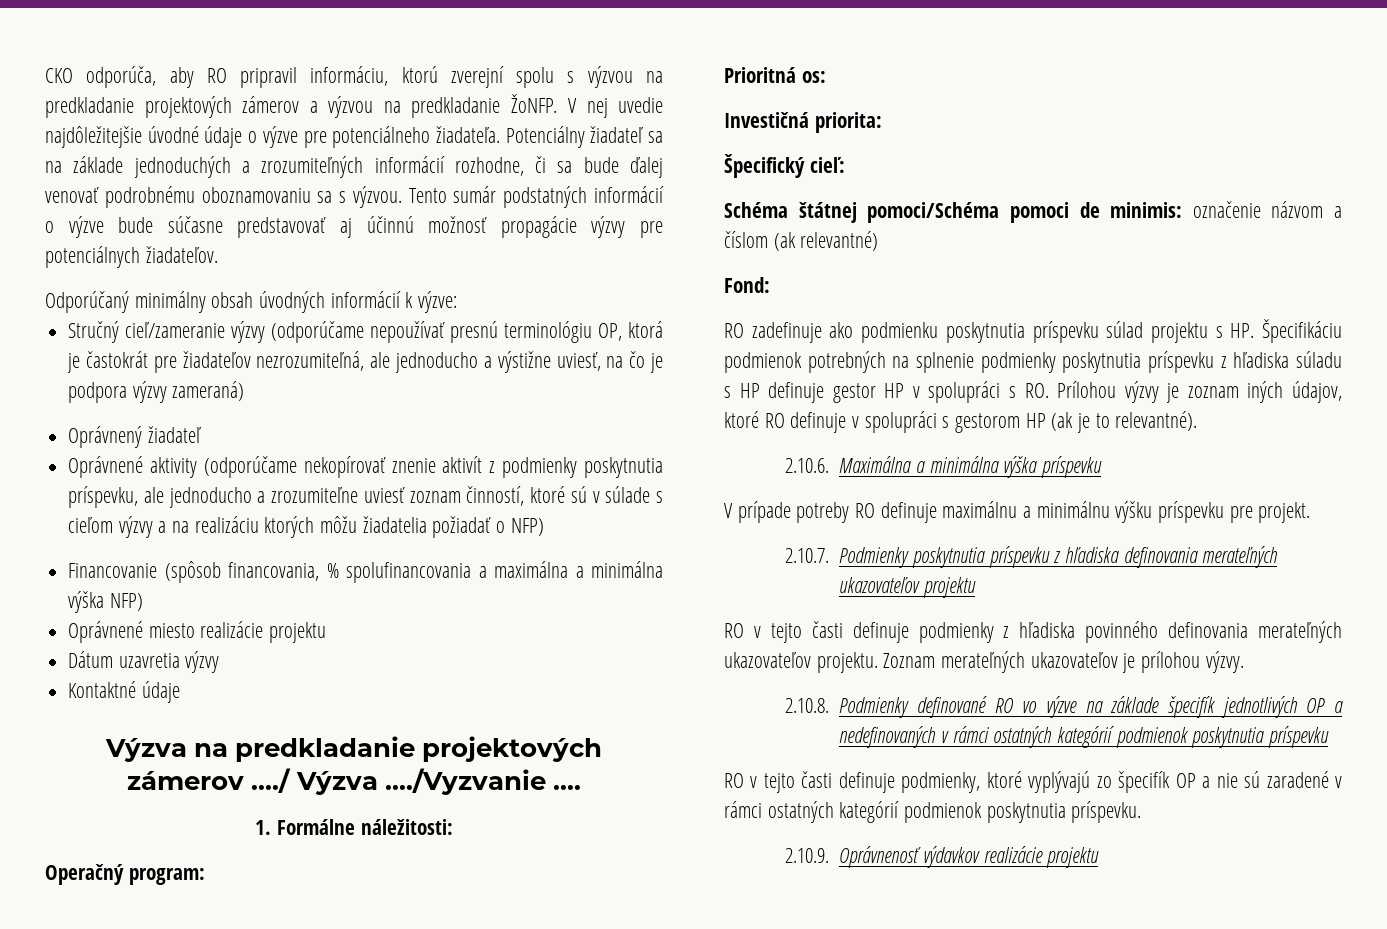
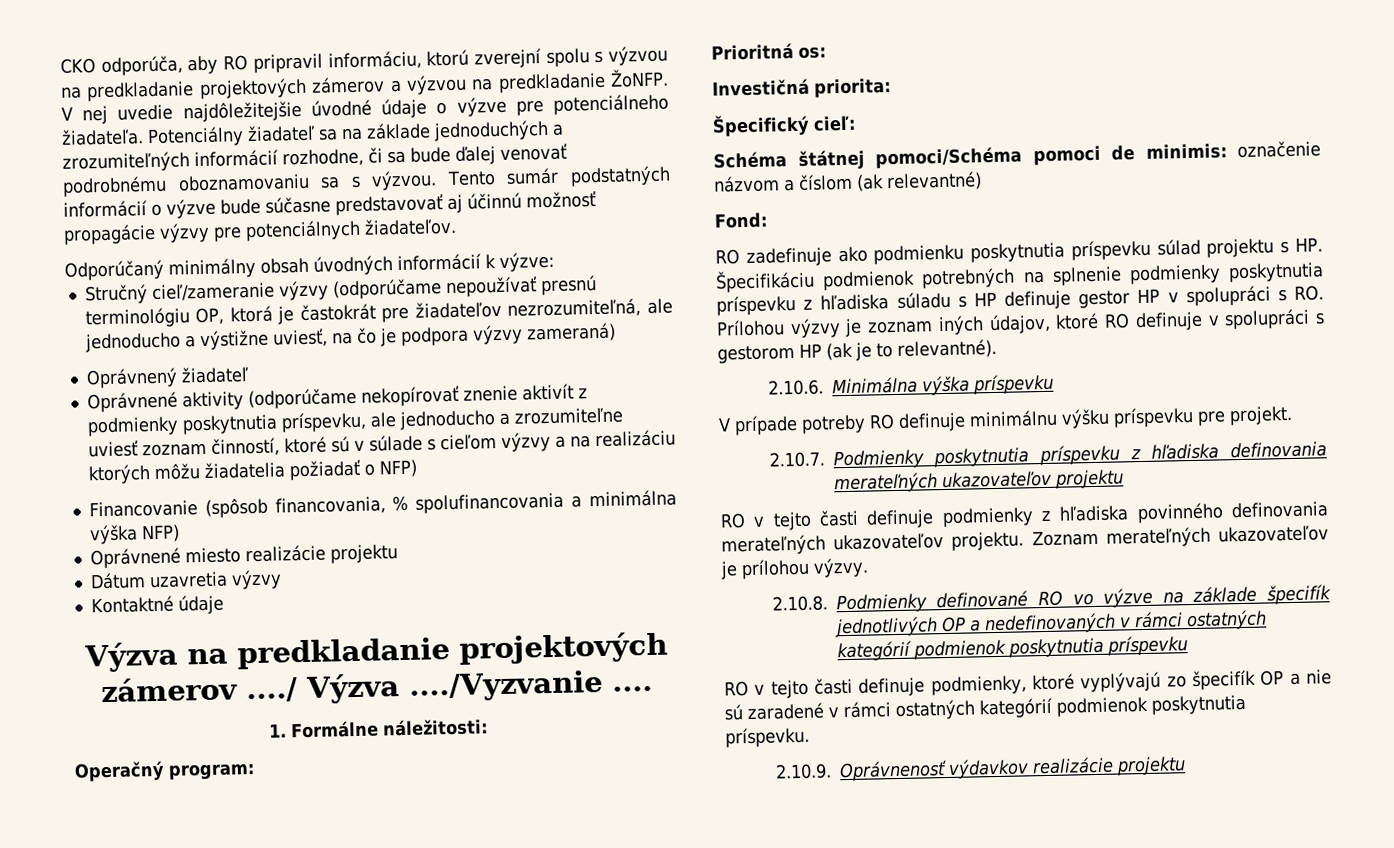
[494,561,584,578] maximálna a -> (583, 501) none
[839,456,999,473] Maximálna a minimálna -> [831,376,918,395] Minimálna
[942,501,1032,518] maximálnu a -> (966, 422) none

